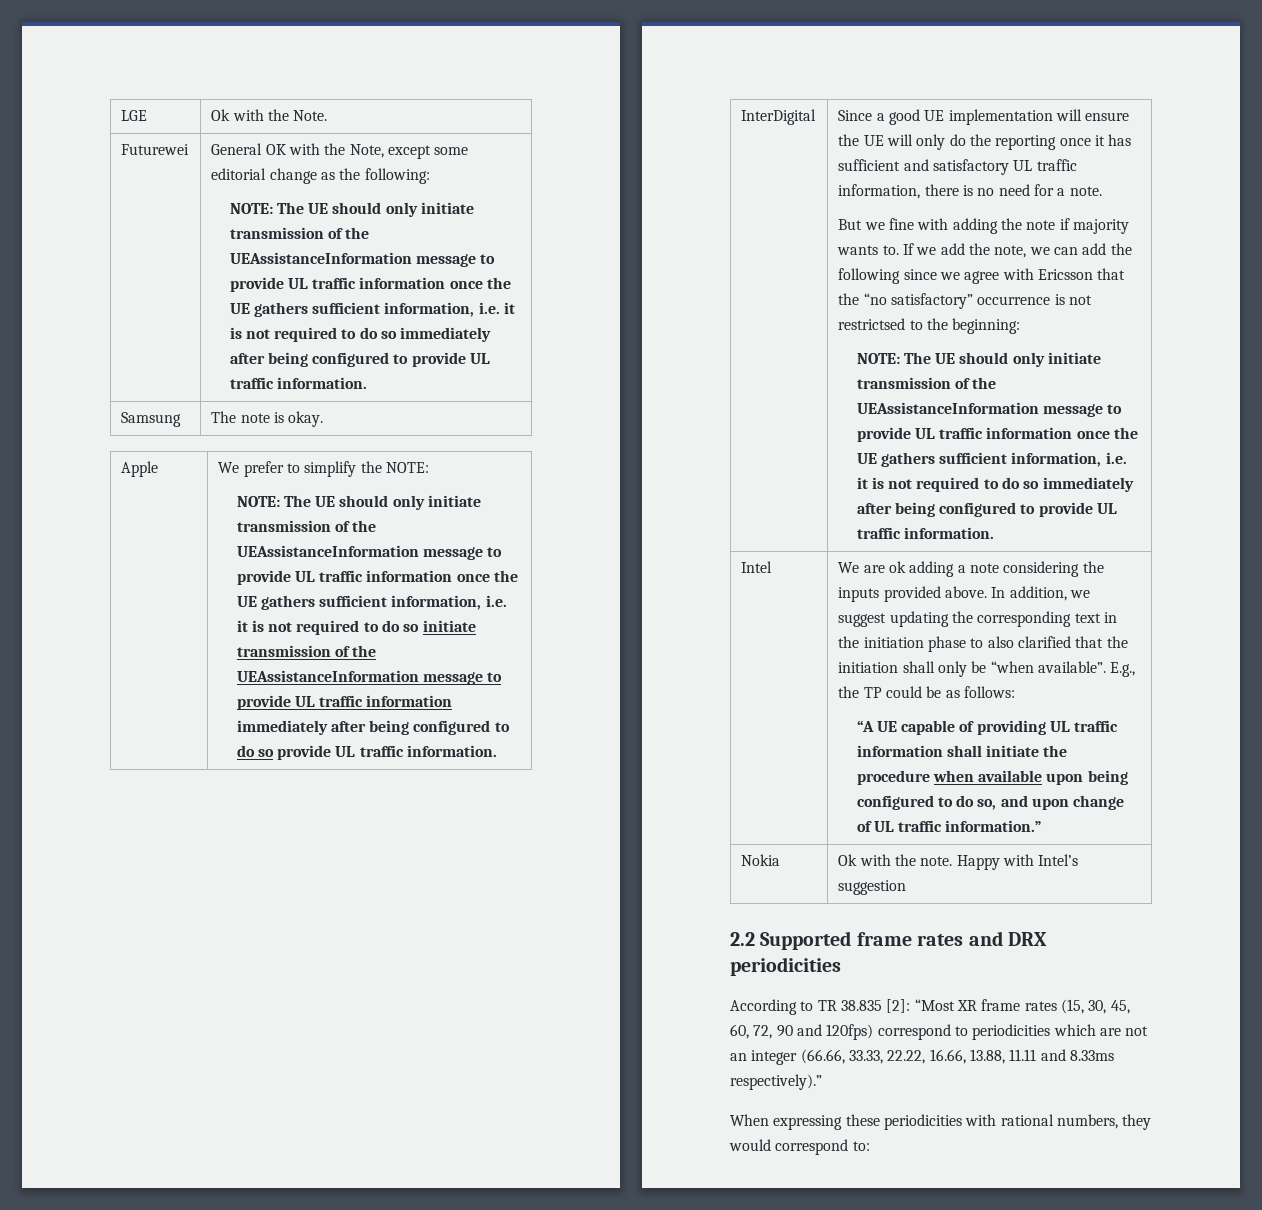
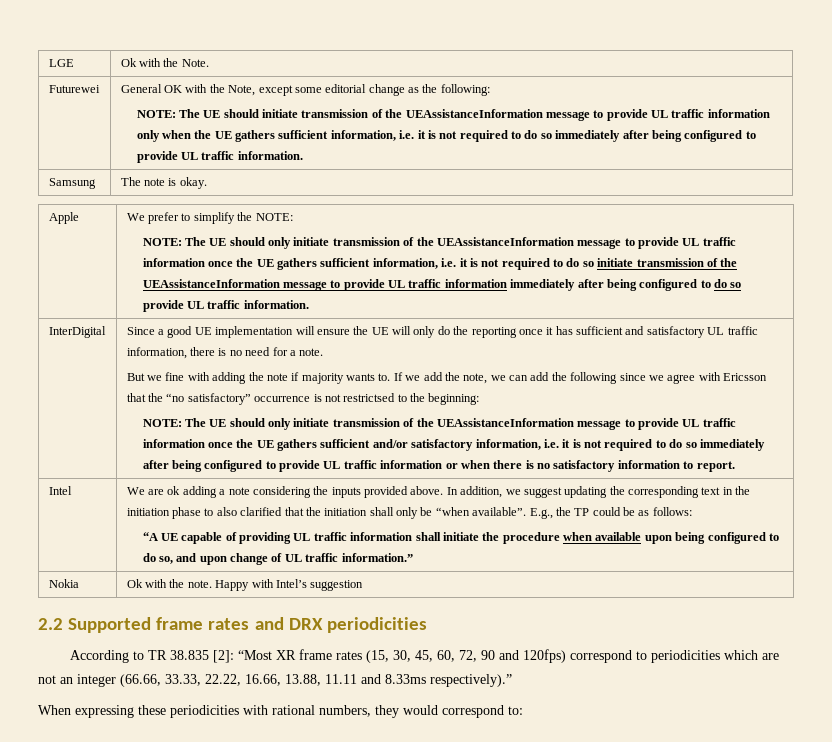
[385,202,418,217] only -> (259, 113) none
[449,281,483,289] once -> [136,130,191,142] only when
(1008, 458) none -> [372,439,474,451] and/or satisfactory
[903,527,994,539] information. -> [380,460,735,472] information or when there is no satisfactory information to report.

